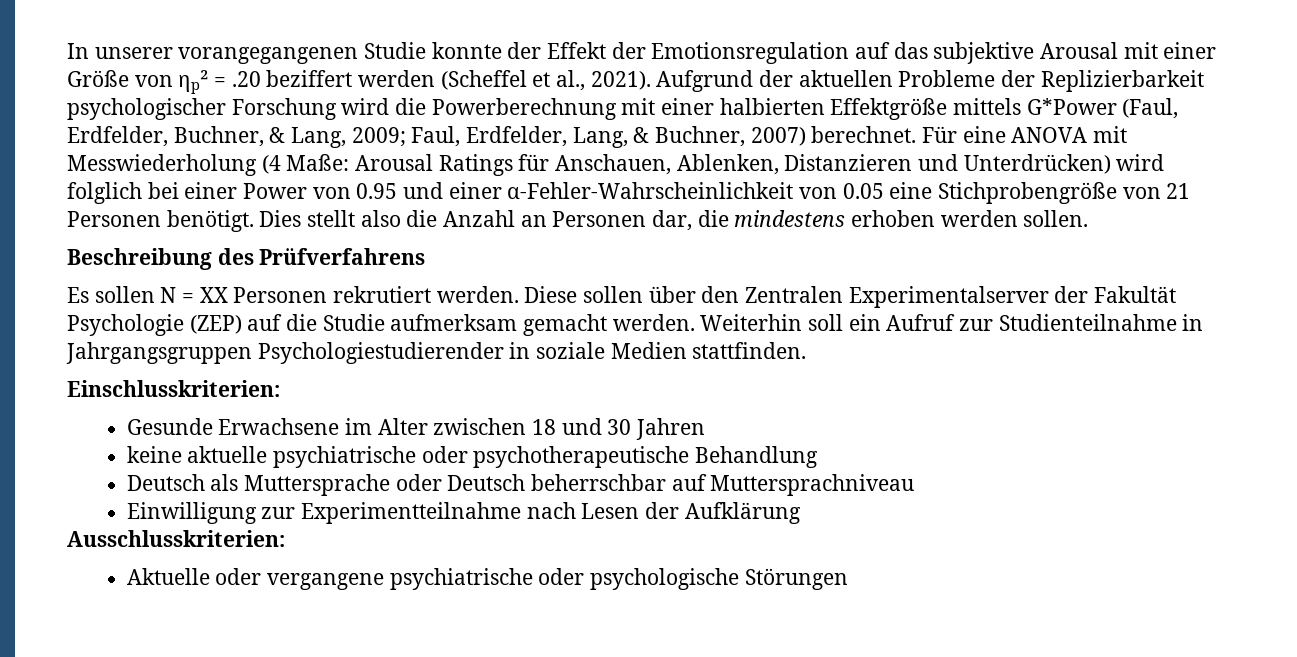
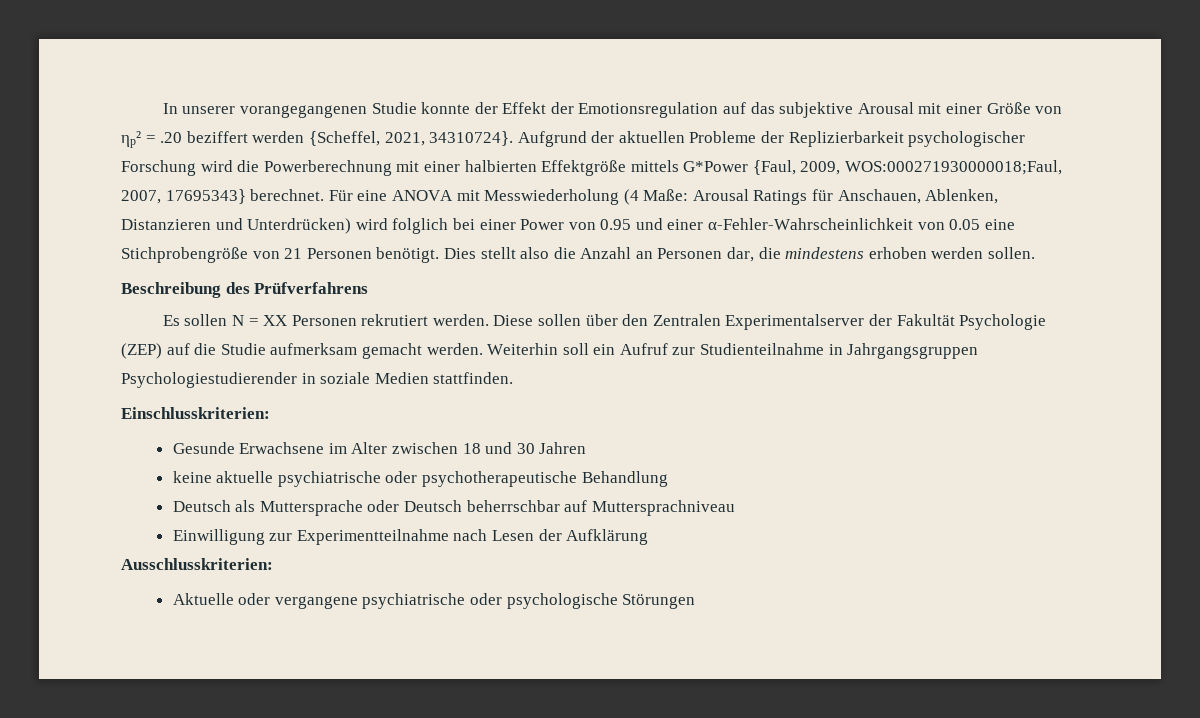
[440,70,651,91] (Scheffel et al., 2021). -> [308,131,514,146] {Scheffel, 2021, 34310724}.
[1122,98,1179,119] [67,126,806,148] (Faul, Erdfelder, Buchner, & Lang, 2009; Faul, Erdfelder, Lang, & Buchner, 2007) -> [752,160,1063,175] [121,189,246,204] {Faul, 2009, WOS:000271930000018;Faul, 2007, 17695343}

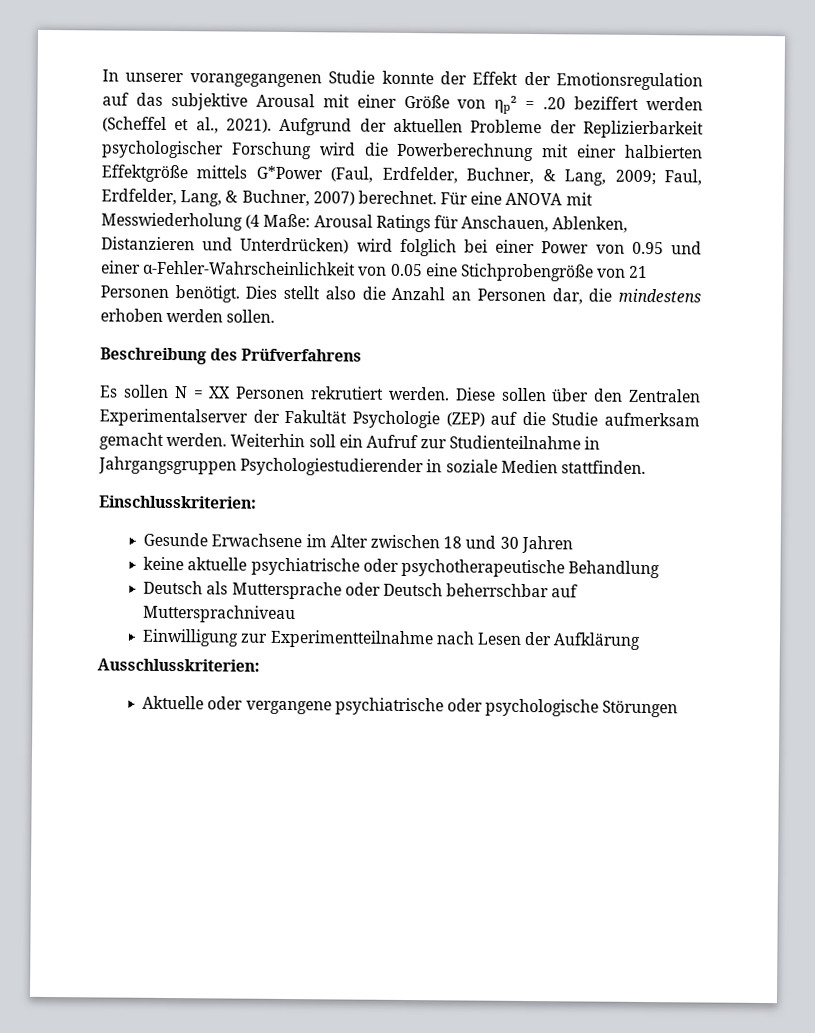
[308,131,514,146] {Scheffel, 2021, 34310724}. -> [102,116,272,134] (Scheffel et al., 2021).
[752,160,1063,175] [121,189,246,204] {Faul, 2009, WOS:000271930000018;Faul, 2007, 17695343} -> [330,166,703,186] [101,188,355,207] (Faul, Erdfelder, Buchner, & Lang, 2009; Faul, Erdfelder, Lang, & Buchner, 2007)

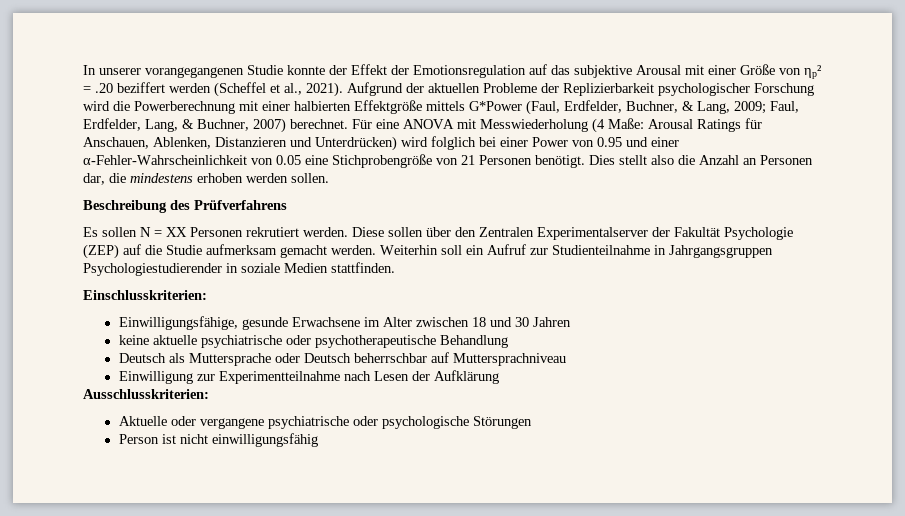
[143,532,209,547] Gesunde -> [118,316,288,330] Einwilligungsfähige, gesunde
(679, 709) none -> [118,433,318,447] // Person ist nicht einwilligungsfähig

